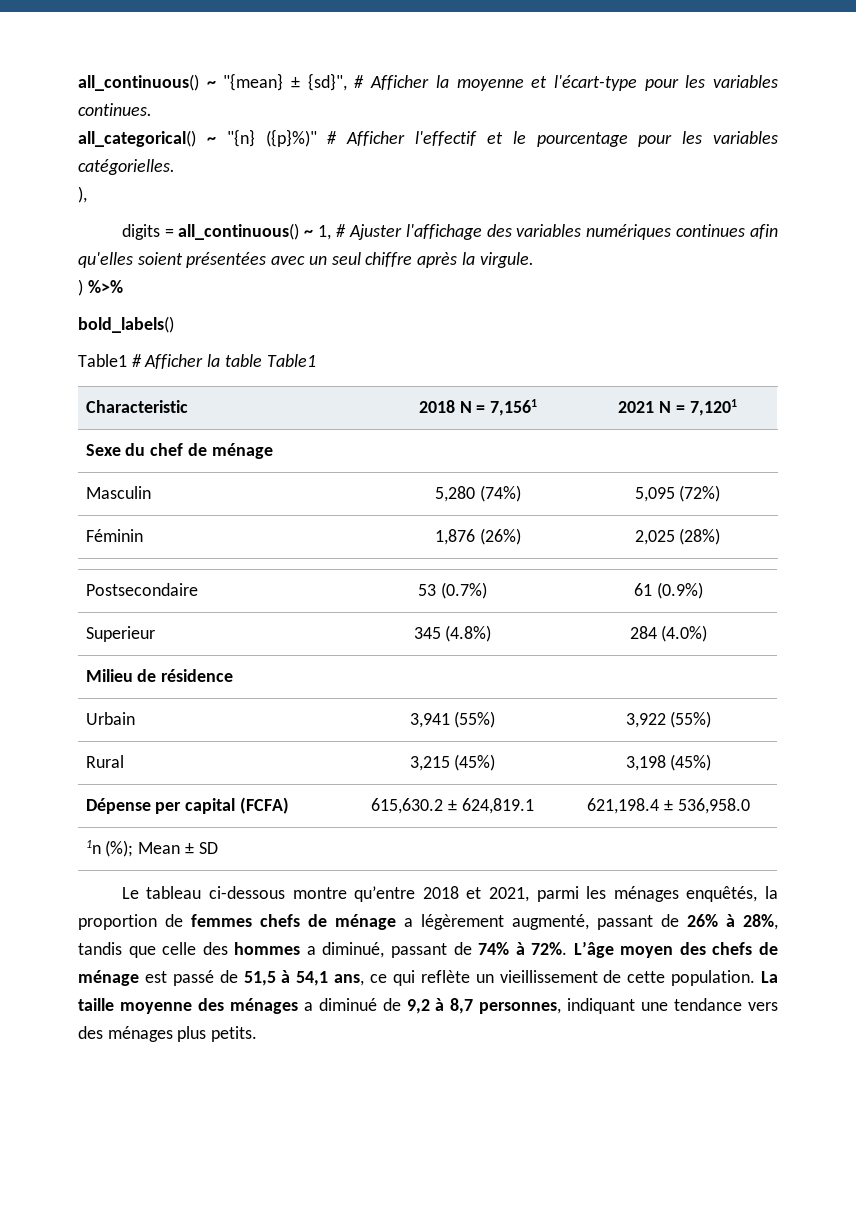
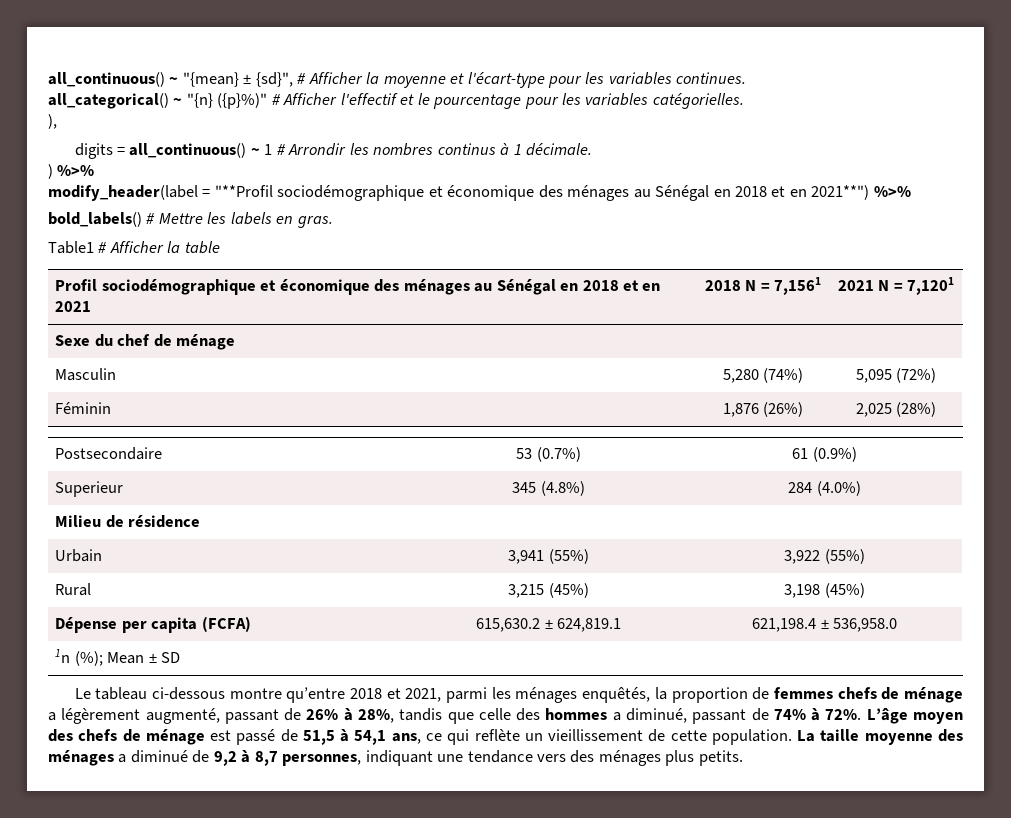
[318,224,778,240] [78,252,534,268] [78,279,123,296] [78,316,174,333] 1, # Ajuster l'affichage des variables numériques continues afin qu'elles soient présentées avec un seul chiffre après la virgule. // ) %>% // bold_labels() -> [264,143,592,156] [48,164,95,179] [48,185,911,201] [48,212,333,228] 1 # Arrondir les nombres continus à 1 décimale. // ) %>% // modify_header(label = "**Profil sociodémographique et économique des ménages au Sénégal en 2018 et en 2021**") %>% // bold_labels() # Mettre les labels en gras.
[266,354,316,367] [85,400,188,413] Table1 // Characteristic -> [55,279,661,295] [55,301,92,312] // Profil sociodémographique et économique des ménages au Sénégal en 2018 et en 2021
[185,798,236,814] capital -> [151,617,198,633] capita

